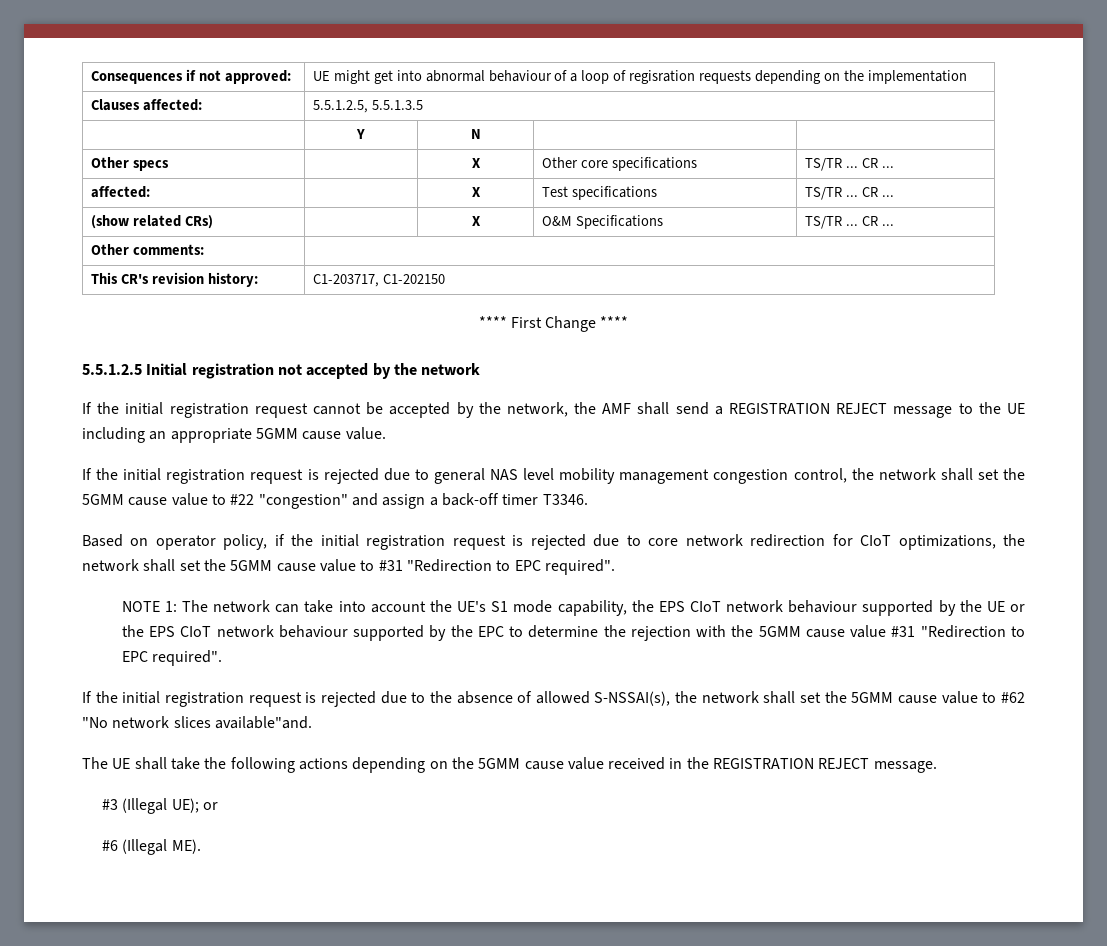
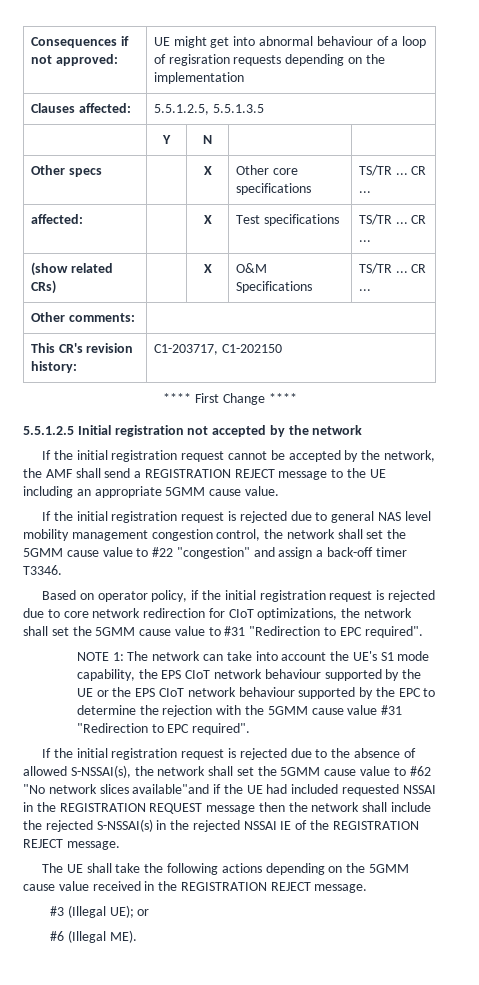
[214,716,312,729] available"and. -> [132,784,436,796] [23,802,432,814] [23,819,419,832] [23,839,120,850] available"and if the UE had included requested NSSAI in the REGISTRATION REQUEST message then the network shall include the rejected S-NSSAI(s) in the rejected NSSAI IE of the REGISTRATION REJECT message.

